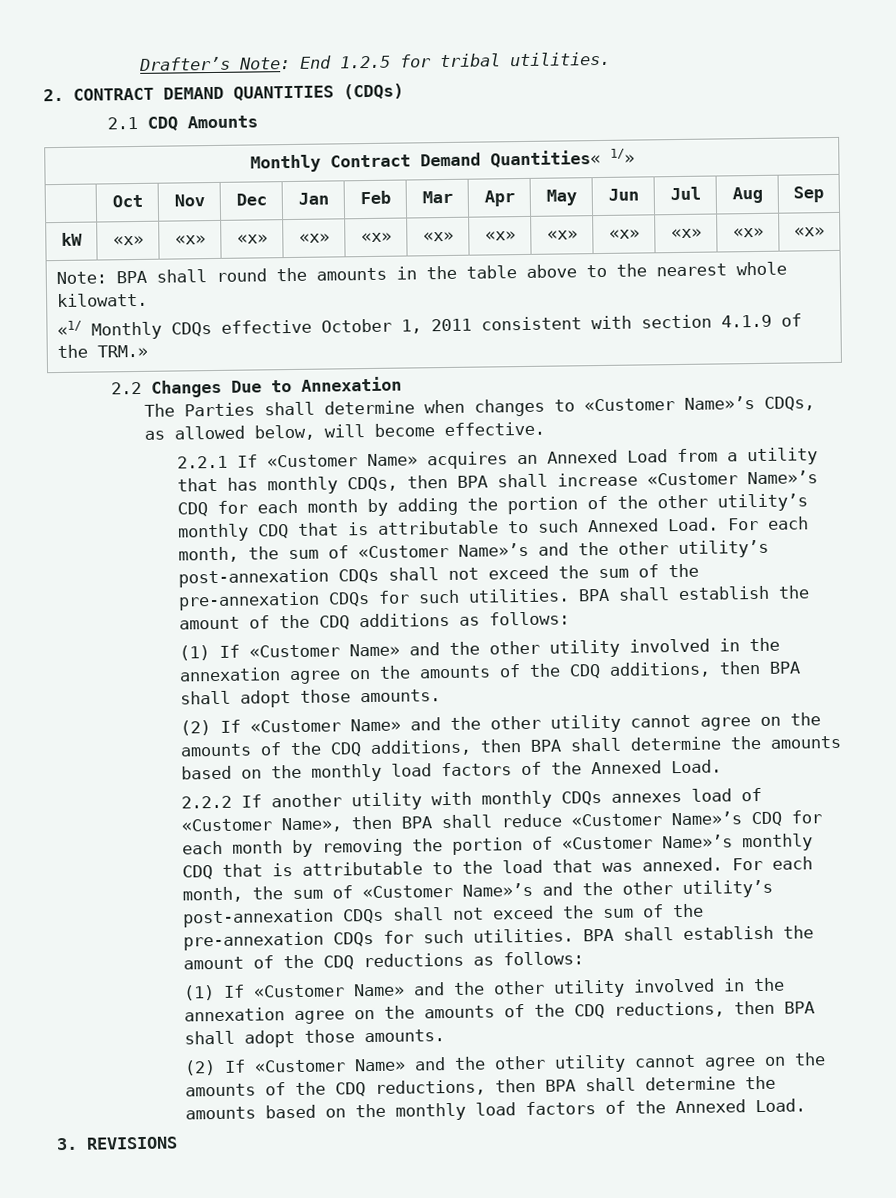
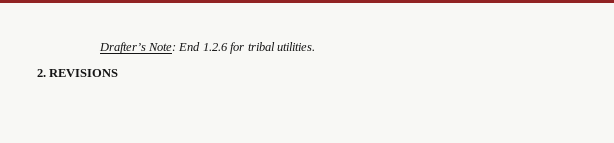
[338,55,391,69] 1.2.5 -> [202,43,228,51] 1.2.6
[73,83,404,101] [107,115,259,131] [249,148,635,173] [111,194,143,208] [173,194,205,207] [235,193,267,206] [297,192,329,205] [359,190,391,205] [421,190,453,204] [483,190,515,207] [545,189,577,206] [607,188,639,201] [669,186,701,201] [731,186,763,204] [793,186,824,203] [61,232,83,246] [112,235,144,246] [174,235,206,245] [236,234,268,244] [298,233,330,243] [360,232,392,243] [422,231,454,242] [484,231,516,241] [546,230,578,240] [608,229,640,239] [670,228,702,239] [732,227,764,238] [794,227,825,237] [55,261,787,285] [56,292,148,308] [56,313,802,340] [56,344,148,359] [111,376,403,398] [143,396,815,417] [143,421,545,441] [176,447,818,470] [176,470,818,495] [176,493,808,517] [177,516,809,542] [177,539,769,563] [177,563,699,588] [177,585,810,611] [178,611,570,630] [178,637,780,661] [178,660,800,685] [179,689,441,708] [179,712,821,736] [179,735,841,757] [180,759,722,782] [180,787,762,811] [180,810,822,833] [181,833,813,858] [181,856,813,880] [181,879,773,903] [182,903,704,928] [182,925,814,951] [182,951,584,970] [182,977,785,1001] [183,1000,815,1025] [183,1029,445,1048] [183,1052,826,1076] [184,1075,776,1097] [184,1098,806,1121] [56,1137,78,1151] CONTRACT DEMAND QUANTITIES (CDQs) // 2.1 CDQ Amounts // Monthly Contract Demand Quantities« 1/» // | Oct | Nov | Dec | Jan | Feb | Mar | Apr | May | Jun | Jul | Aug | Sep // kW | «x» | «x» | «x» | «x» | «x» | «x» | «x» | «x» | «x» | «x» | «x» | «x» // Note: BPA shall round the amounts in the table above to the nearest whole kilowatt. // «1/ Monthly CDQs effective October 1, 2011 consistent with section 4.1.9 of the TRM.» // 2.2 Changes Due to Annexation // The Parties shall determine when changes to «Customer Name»’s CDQs, as allowed below, will become effective. // 2.2.1 If «Customer Name» acquires an Annexed Load from a utility that has monthly CDQs, then BPA shall increase «Customer Name»’s CDQ for each month by adding the portion of the other utility’s monthly CDQ that is attributable to such Annexed Load. For each month, the sum of «Customer Name»’s and the other utility’s post-annexation CDQs shall not exceed the sum of the pre-annexation CDQs for such utilities. BPA shall establish the amount of the CDQ additions as follows: // (1) If «Customer Name» and the other utility involved in the annexation agree on the amounts of the CDQ additions, then BPA shall adopt those amounts. // (2) If «Customer Name» and the other utility cannot agree on the amounts of the CDQ additions, then BPA shall determine the amounts based on the monthly load factors of the Annexed Load. // 2.2.2 If another utility with monthly CDQs annexes load of «Customer Name», then BPA shall reduce «Customer Name»’s CDQ for each month by removing the portion of «Customer Name»’s monthly CDQ that is attributable to the load that was annexed. For each month, the sum of «Customer Name»’s and the other utility’s post-annexation CDQs shall not exceed the sum of the pre-annexation CDQs for such utilities. BPA shall establish the amount of the CDQ reductions as follows: // (1) If «Customer Name» and the other utility involved in the annexation agree on the amounts of the CDQ reductions, then BPA shall adopt those amounts. // (2) If «Customer Name» and the other utility cannot agree on the amounts of the CDQ reductions, then BPA shall determine the amounts based on the monthly load factors of the Annexed Load. // 3. -> (46, 73) none

